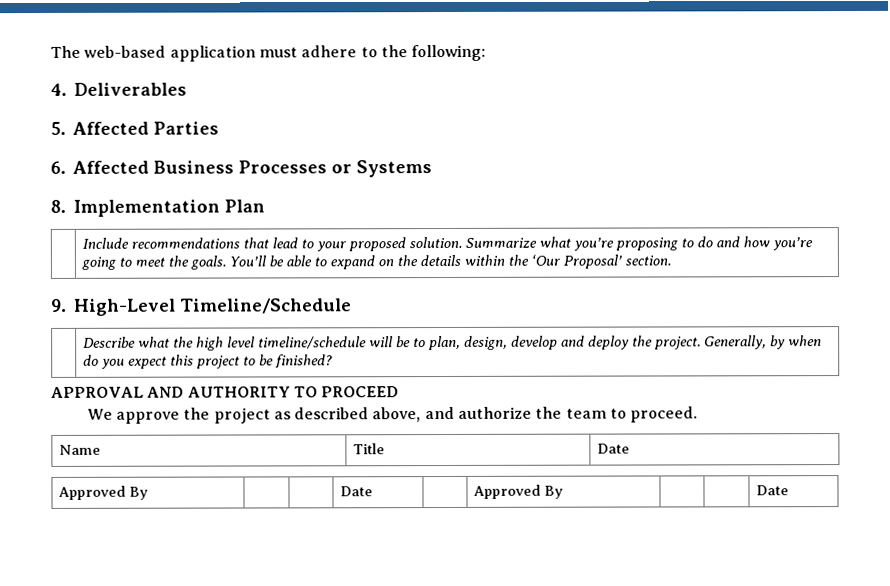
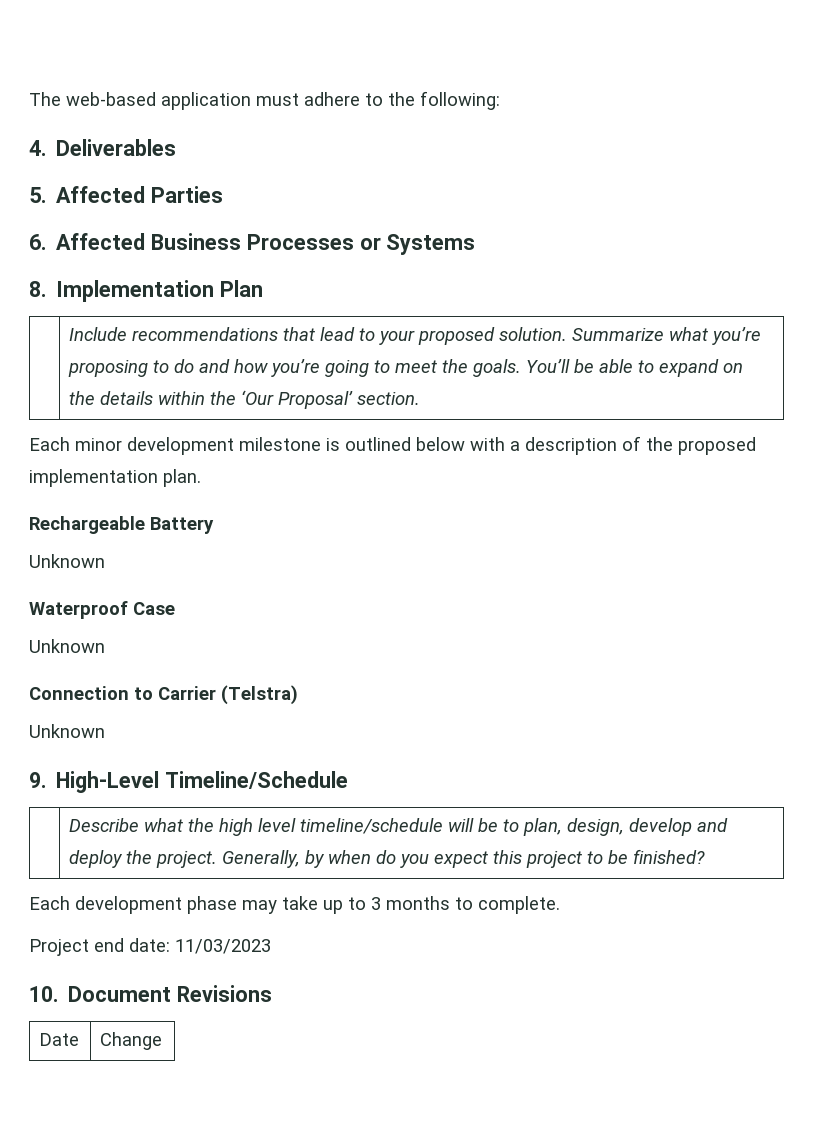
(672, 260) none -> [29,436,756,455] [29,469,201,487] [29,516,214,534] [29,554,105,568] [29,601,175,619] [29,639,105,653] [29,685,298,705] [29,724,105,738] // Each minor development milestone is outlined below with a description of the proposed implementation plan. // Rechargeable Battery // Unknown // Waterproof Case // Unknown // Connection to Carrier (Telstra) // Unknown
[51,386,400,398] [86,406,699,424] [59,444,102,455] [353,443,386,455] [597,443,631,454] [58,485,149,500] [340,486,374,497] [473,484,564,499] [756,485,790,496] APPROVAL AND AUTHORITY TO PROCEED // We approve the project as described above, and authorize the team to proceed. // Name | Title | Date // Approved By | | | Date | | Approved By | | | Date -> [29,896,560,914] [29,938,271,956] [29,985,273,1002] [39,1033,80,1046] [100,1032,163,1050] Each development phase may take up to 3 months to complete. // Project end date: 11/03/2023 // 10. Document Revisions // Date | Change

